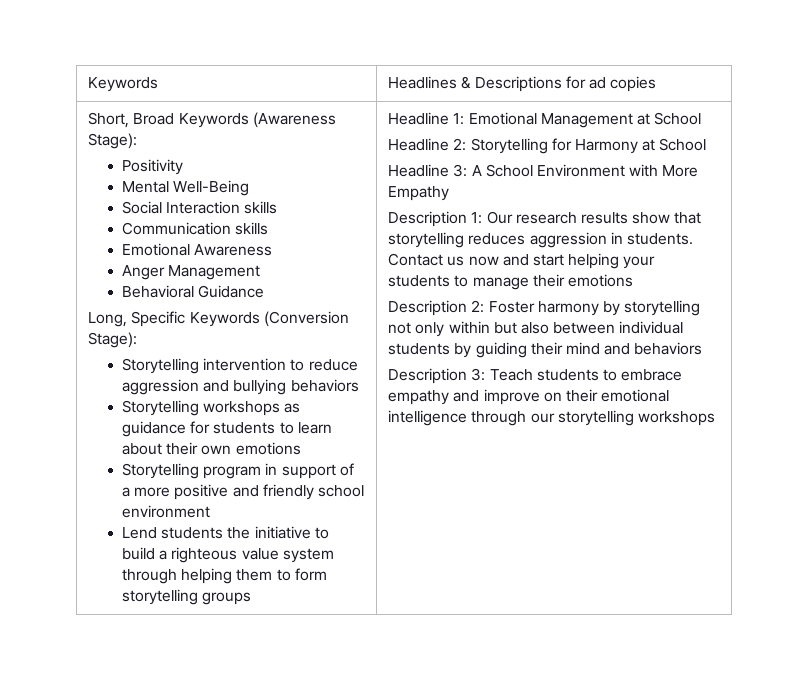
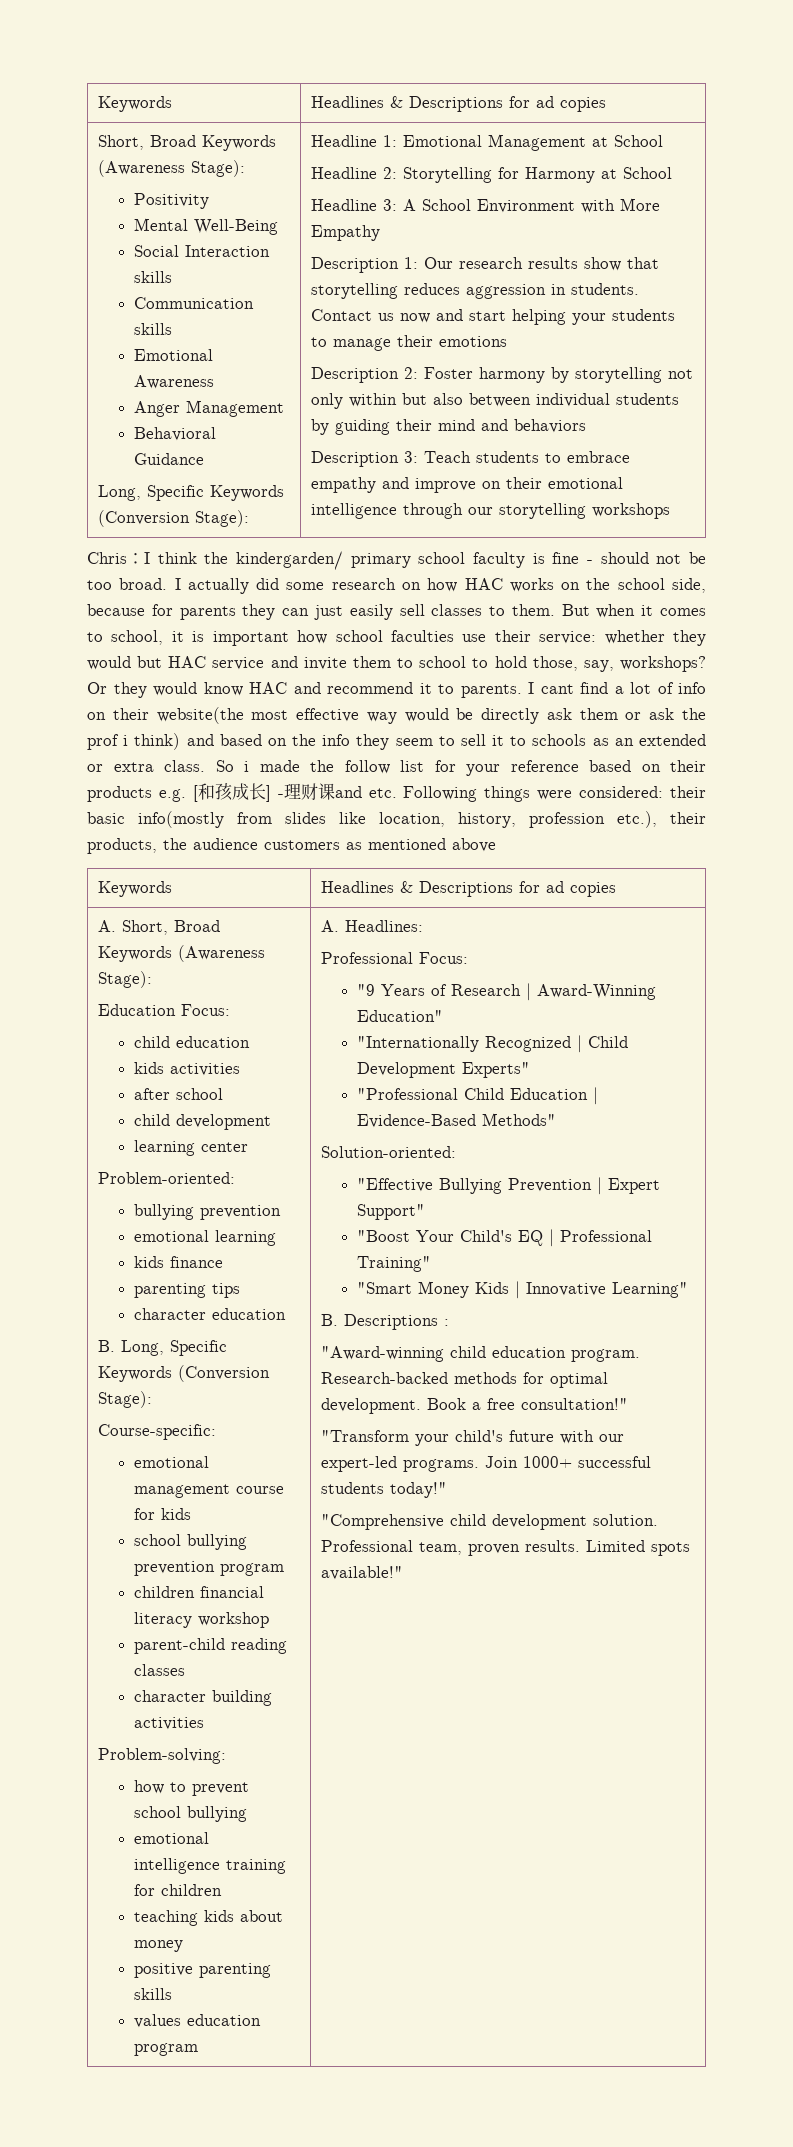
[122,358,358,374] [122,379,359,395] [122,400,301,416] [122,421,332,437] [122,442,301,455] [122,463,354,479] [122,484,364,500] [122,505,211,518] [122,526,329,539] [122,547,334,563] [122,568,327,584] [122,589,252,605] // Storytelling intervention to reduce aggression and bullying behaviors // Storytelling workshops as guidance for students to learn about their own emotions // Storytelling program in support of a more positive and friendly school environment // Lend students the initiative to build a righteous value system through helping them to form storytelling groups -> (250, 518) none
(715, 418) none -> [87,551,706,570] [87,578,706,594] [87,604,706,620] [87,630,706,646] [87,656,706,672] [87,682,706,698] [87,707,706,724] [87,733,706,750] [87,760,706,776] [87,783,707,802] [87,811,706,828] [87,838,496,854] [98,881,173,897] [321,881,617,897] [98,920,221,935] [98,945,266,962] [98,971,153,988] [98,1004,231,1016] [134,1036,251,1048] [134,1062,241,1076] [134,1088,224,1100] [134,1114,272,1130] [134,1140,249,1156] [98,1172,236,1184] [134,1204,282,1220] [134,1230,277,1246] [134,1256,224,1268] [134,1283,241,1298] [134,1308,287,1320] [98,1340,228,1356] [98,1365,271,1382] [98,1391,153,1408] [98,1424,217,1440] [134,1456,210,1468] [134,1484,285,1498] [134,1508,192,1520] [134,1534,248,1550] [134,1561,285,1576] [134,1586,265,1598] [134,1612,270,1628] [134,1638,288,1654] [134,1664,186,1676] [134,1690,273,1706] [134,1717,205,1730] [98,1748,227,1764] [134,1780,250,1796] [134,1806,248,1822] [134,1832,210,1844] [134,1858,287,1874] [134,1884,223,1896] [134,1910,284,1926] [134,1940,184,1952] [134,1963,272,1978] [134,1988,173,2000] [134,2014,262,2028] [134,2043,199,2056] [321,920,424,932] [321,952,469,964] [357,983,657,1001] [357,1010,444,1022] [357,1035,629,1053] [357,1062,531,1078] [357,1087,599,1105] [357,1113,557,1128] [321,1146,457,1158] [357,1177,661,1195] [357,1204,426,1220] [357,1229,653,1247] [357,1256,432,1272] [357,1281,689,1299] [321,1314,450,1330] [321,1346,641,1362] [321,1372,609,1388] [321,1398,629,1414] [321,1430,625,1446] [321,1456,652,1472] [321,1482,448,1498] [321,1514,659,1530] [321,1540,691,1556] [321,1566,404,1580] // Chris：I think the kindergarden/ primary school faculty is fine - should not be too broad. I actually did some research on how HAC works on the school side, because for parents they can just easily sell classes to them. But when it comes to school, it is important how school faculties use their service: whether they would but HAC service and invite them to school to hold those, say, workshops? Or they would know HAC and recommend it to parents. I cant find a lot of info on their website(the most effective way would be directly ask them or ask the prof i think) and based on the info they seem to sell it to schools as an extended or extra class. So i made the follow list for your reference based on their products e.g. [和孩成长] -理财课and etc. Following things were considered: their basic info(mostly from slides like location, history, profession etc.), their products, the audience customers as mentioned above // Keywords | Headlines & Descriptions for ad copies // A. Short, Broad Keywords (Awareness Stage): // Education Focus: // child education // kids activities // after school // child development // learning center // Problem-oriented: // bullying prevention // emotional learning // kids finance // parenting tips // character education // B. Long, Specific Keywords (Conversion Stage): // Course-specific: // emotional management course for kids // school bullying prevention program // children financial literacy workshop // parent-child reading classes // character building activities // Problem-solving: // how to prevent school bullying // emotional intelligence training for children // teaching kids about money // positive parenting skills // values education program | A. Headlines: // Professional Focus: // "9 Years of Research | Award-Winning Education" // "Internationally Recognized | Child Development Experts" // "Professional Child Education | Evidence-Based Methods" // Solution-oriented: // "Effective Bullying Prevention | Expert Support" // "Boost Your Child's EQ | Professional Training" // "Smart Money Kids | Innovative Learning" // B. Descriptions : // "Award-winning child education program. Research-backed methods for optimal development. Book a free consultation!" // "Transform your child's future with our expert-led programs. Join 1000+ successful students today!" // "Comprehensive child development solution. Professional team, proven results. Limited spots available!"

